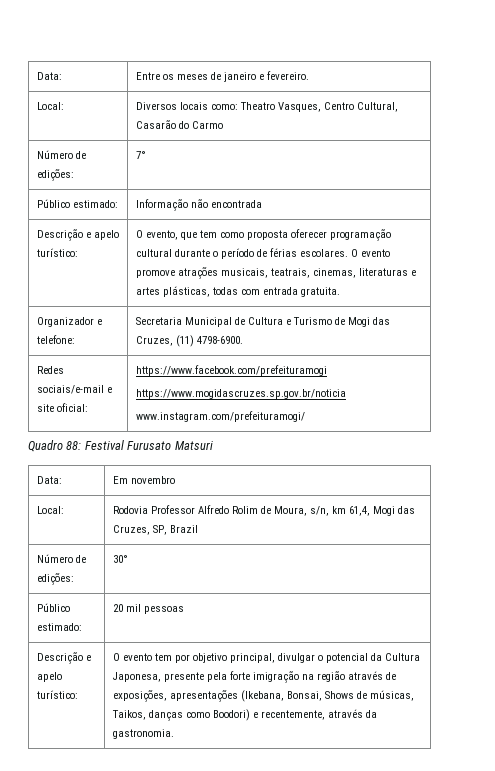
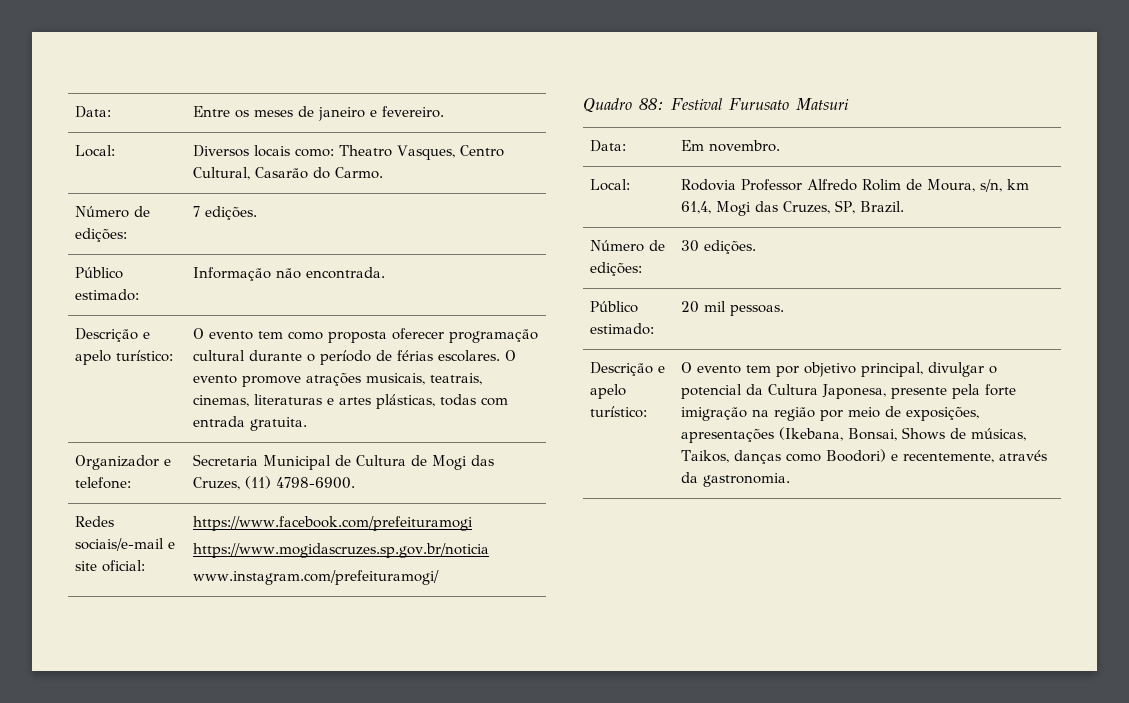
[191,121,223,129] [36,150,86,159] [36,169,74,181] [135,151,146,159] Carmo // Número de edições: | 7° -> [335,167,384,179] [75,206,151,218] [75,228,128,242] [193,206,258,220] Carmo. // Número de edições: | 7 edições.
[210,200,262,208] [36,229,119,241] [36,248,78,257] [135,230,197,240] encontrada // Descrição e apelo turístico: | O evento, que -> [306,267,386,279] [75,328,151,342] [75,350,174,365] [193,328,254,340] encontrada. // Descrição e apelo turístico: | O evento
[285,317,332,325] e Turismo -> (407, 460) none
[130,476,175,484] novembro -> [709,140,781,152] novembro.
[169,525,198,533] [36,554,86,563] [36,573,74,585] [112,555,128,563] Brazil // Número de edições: | 30° -> [860,201,905,213] [590,240,666,252] [590,262,643,276] [681,240,757,254] Brazil. // Número de edições: | 30 edições.
[143,606,184,614] pessoas -> [730,305,785,316] pessoas.
[347,671,383,680] através -> [820,407,881,421] por meio

